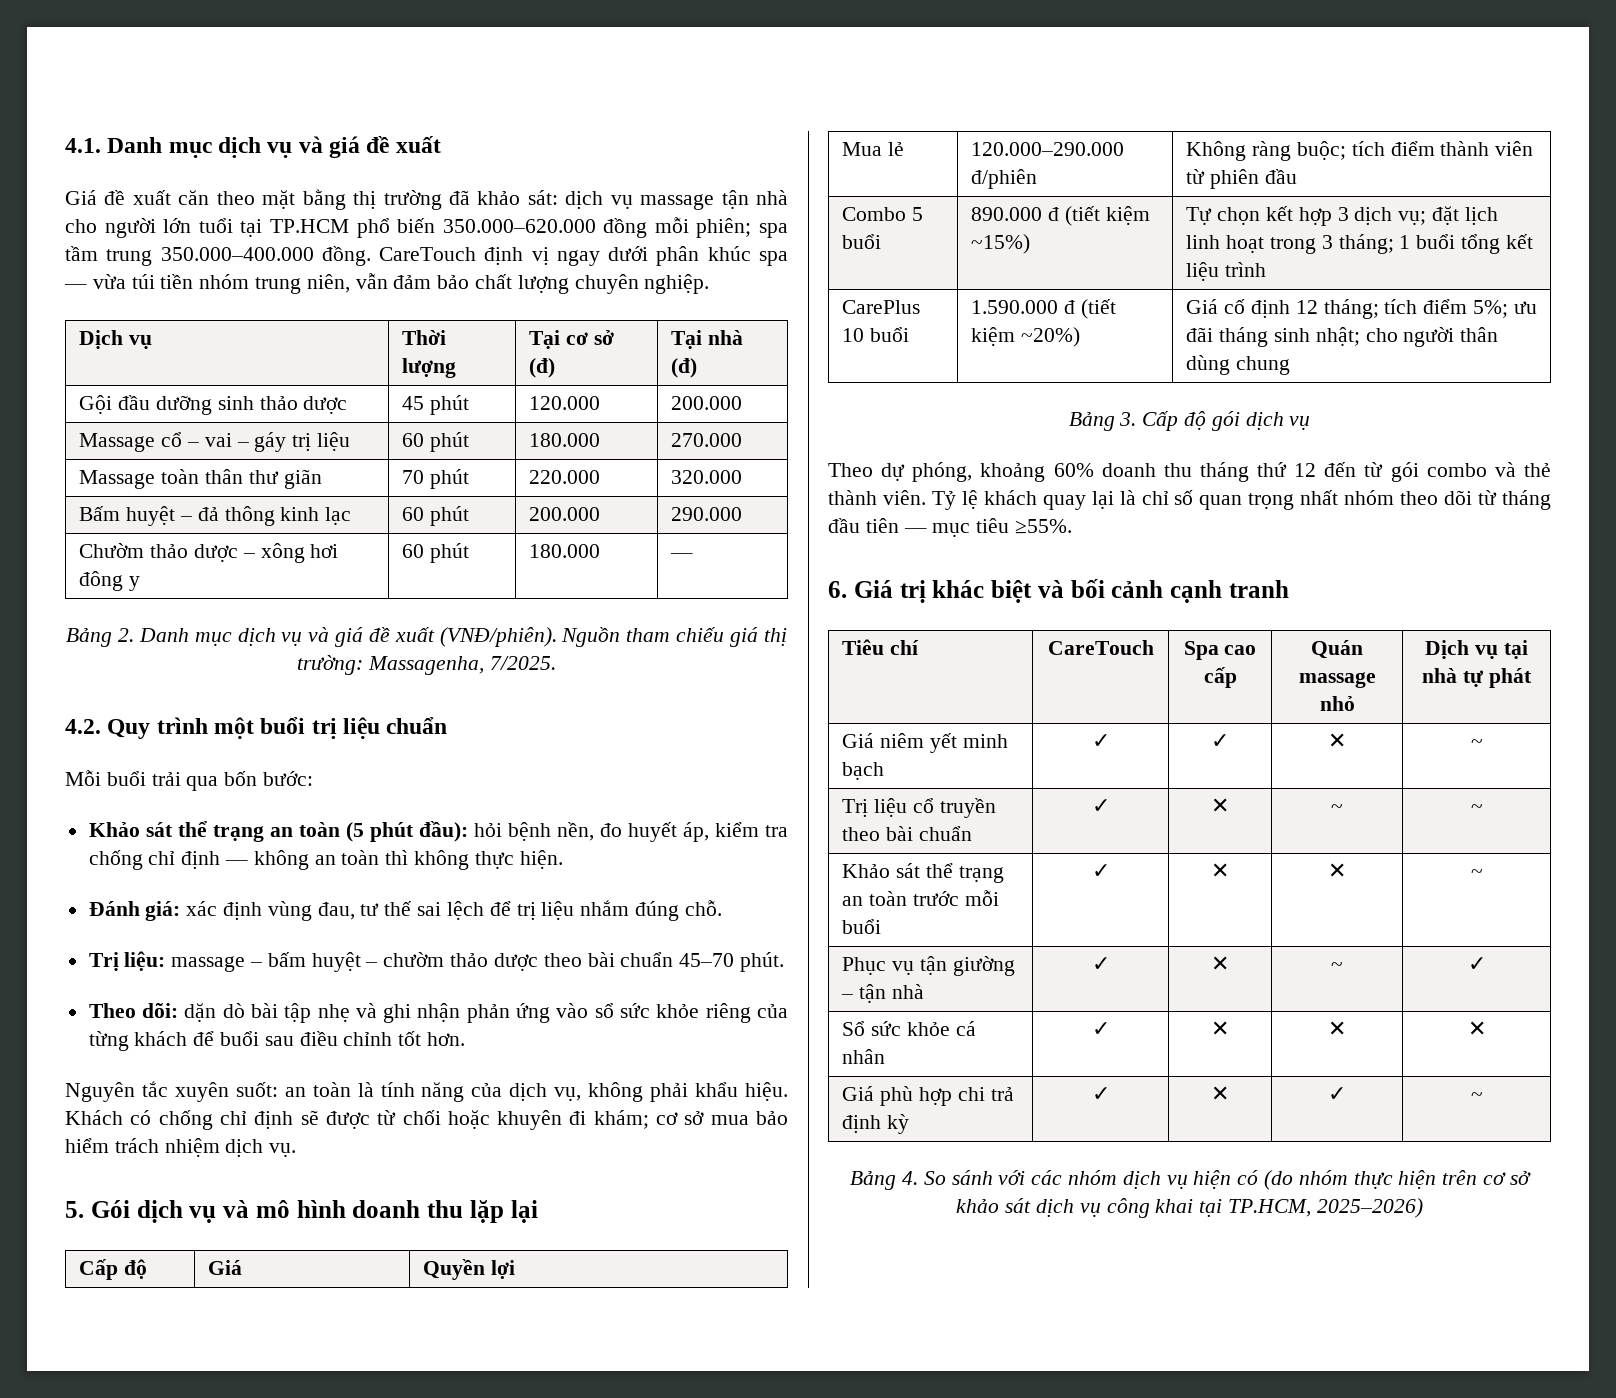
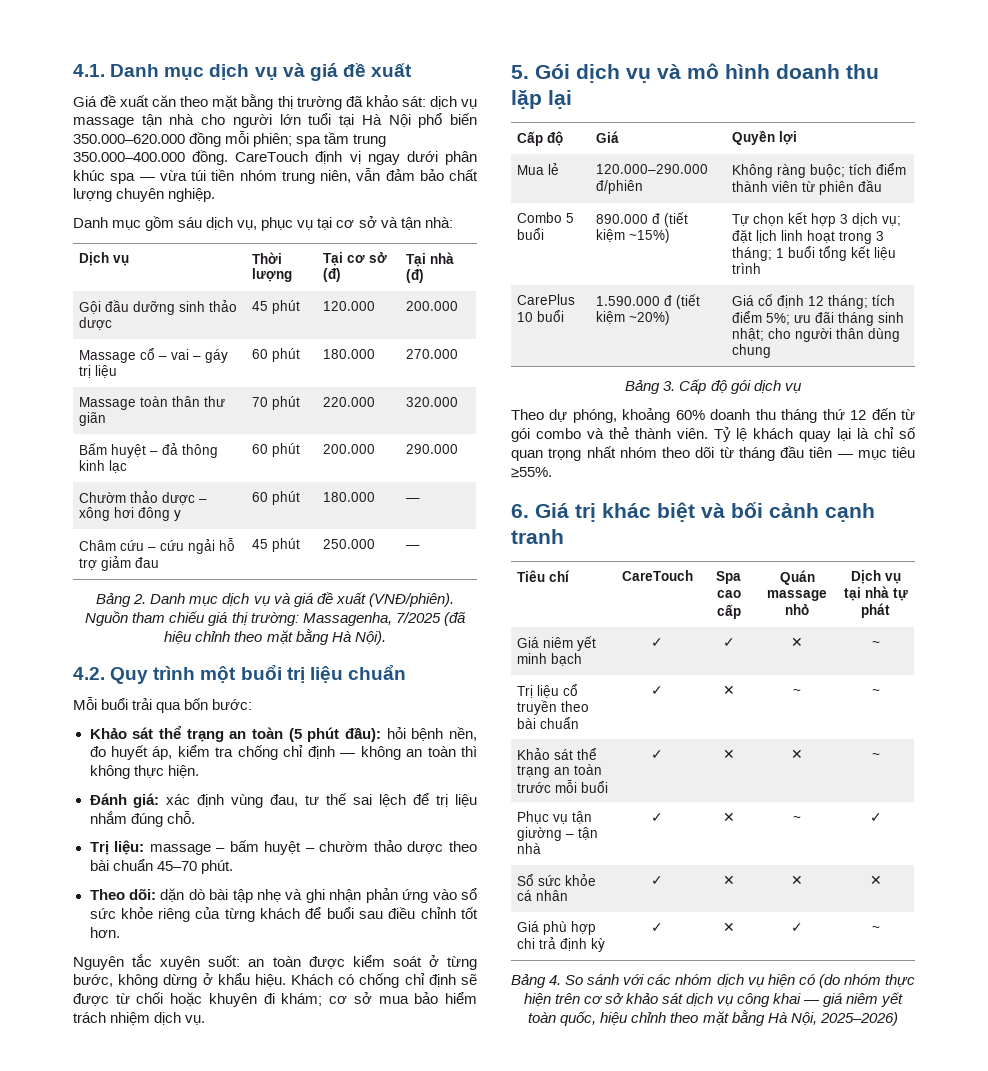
[269,219,349,233] TP.HCM -> [361,114,411,127] Hà Nội
(710, 284) none -> [73,216,453,231] // Danh mục gồm sáu dịch vụ, phục vụ tại cơ sở và tận nhà:
(694, 555) none -> [79,538,236,554] [79,556,160,571] [252,538,301,552] [323,539,376,549] [406,545,421,549] // Châm cứu – cứu ngải hỗ trợ giảm đau | 45 phút | 250.000 | —
[489,656,556,670] 7/2025. -> [395,612,465,626] [164,629,386,645] 7/2025 (đã hiệu chỉnh theo mặt bằng Hà Nội).
[357,1082,689,1102] là tính năng của dịch vụ, không phải -> [308,955,478,970] [73,973,213,988] được kiểm soát ở từng bước, không dừng ở
[1199,1199,1311,1217] tại TP.HCM, -> [803,992,904,1007] [528,1010,817,1026] — giá niêm yết toàn quốc, hiệu chỉnh theo mặt bằng Hà Nội,

